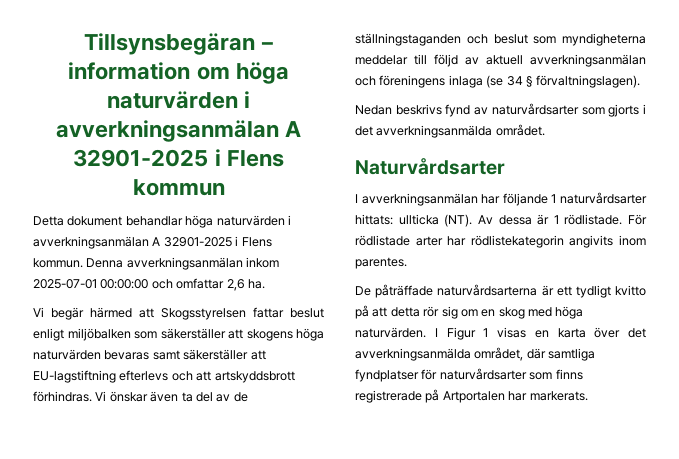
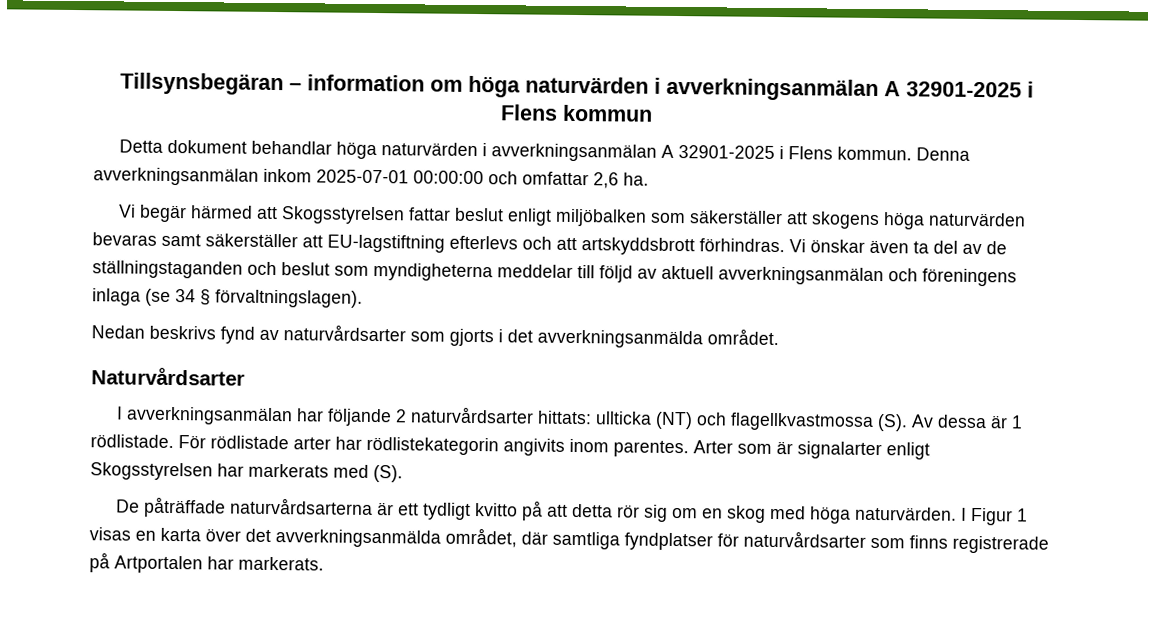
[551,194,557,203] 1 -> [394,409,407,423] 2
[444,214,473,227] (NT). -> [654,411,908,432] (NT) och flagellkvastmossa (S).
(407, 263) none -> [693,440,930,460] [90,462,403,483] Arter som är signalarter enligt Skogsstyrelsen har markerats med (S).

